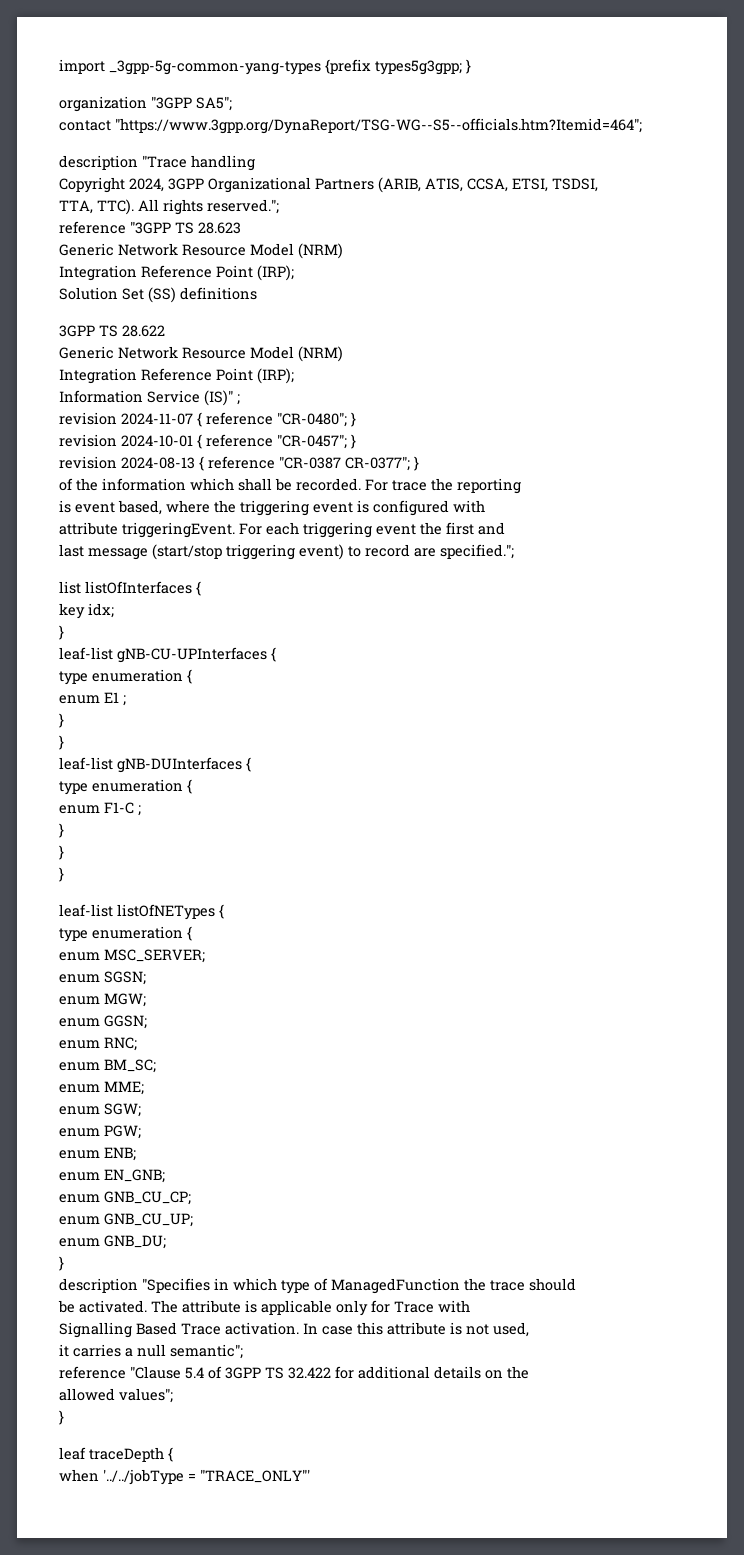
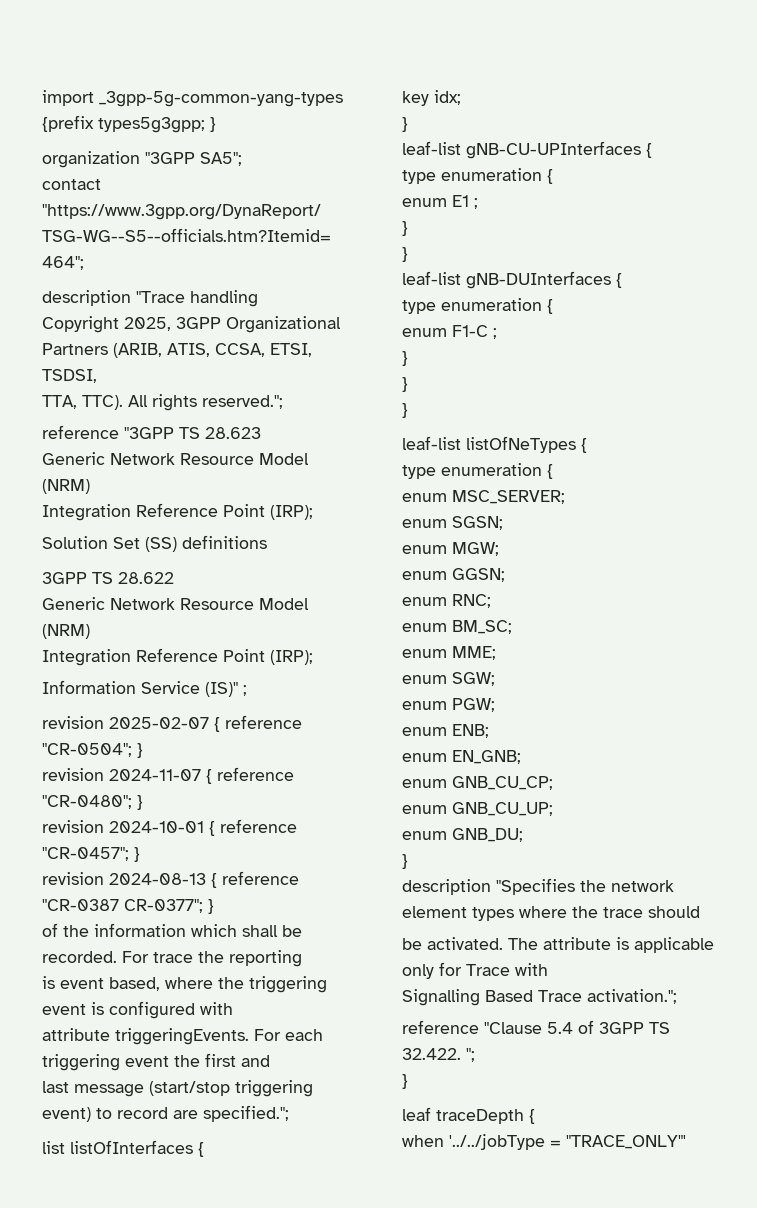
[129,178,164,192] 2024, -> [124,317,171,331] 2025,
(240, 399) none -> [42,715,302,732] [42,743,143,758] // revision 2025-02-07 { reference "CR-0504"; }
[122,522,235,538] triggeringEvent. -> [115,1028,249,1045] triggeringEvents.
[117,904,215,920] listOfNETypes -> [466,436,576,453] listOfNeTypes
[214,1278,460,1294] in which type of ManagedFunction -> [580,880,674,892] [402,906,567,921] the network element types where
[225,1322,529,1337] [59,1344,243,1359] activation. In case this attribute is not used, // it carries a null semantic"; -> [587,989,677,1004] activation.";
[288,1366,529,1379] [59,1388,173,1403] 32.422 for additional details on the // allowed values"; -> [402,1048,475,1062] 32.422. ";

